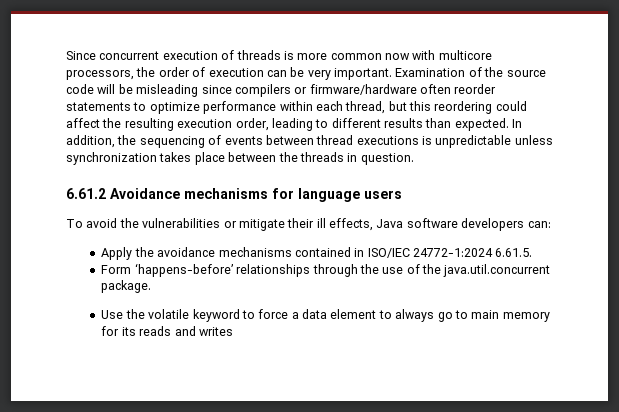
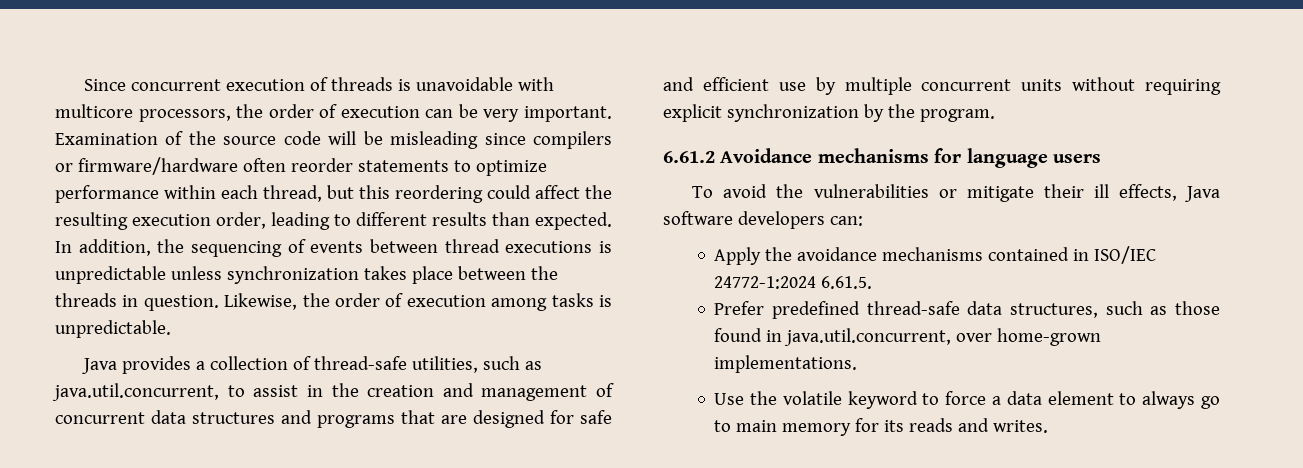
[297,53,410,60] more common now -> [416,77,514,91] unavoidable
(414, 159) none -> [224,293,612,311] [55,320,171,338] [82,356,543,374] [52,383,614,401] [55,410,612,428] [663,77,1221,95] [663,104,995,122] Likewise, the order of execution among tasks is unpredictable. // Java provides a collection of thread-safe utilities, such as java.util.concurrent, to assist in the creation and management of concurrent data structures and programs that are designed for safe and efficient use by multiple concurrent units without requiring explicit synchronization by the program.
[101,263,551,277] [101,280,152,293] Form ‘happens-before’ relationships through the use of the java.util.concurrent package. -> [714,301,1220,319] [714,328,1102,346] [714,355,858,373] Prefer predefined thread-safe data structures, such as those found in java.util.concurrent, over home-grown implementations.
[198,327,233,336] writes -> [993,420,1049,433] writes.

